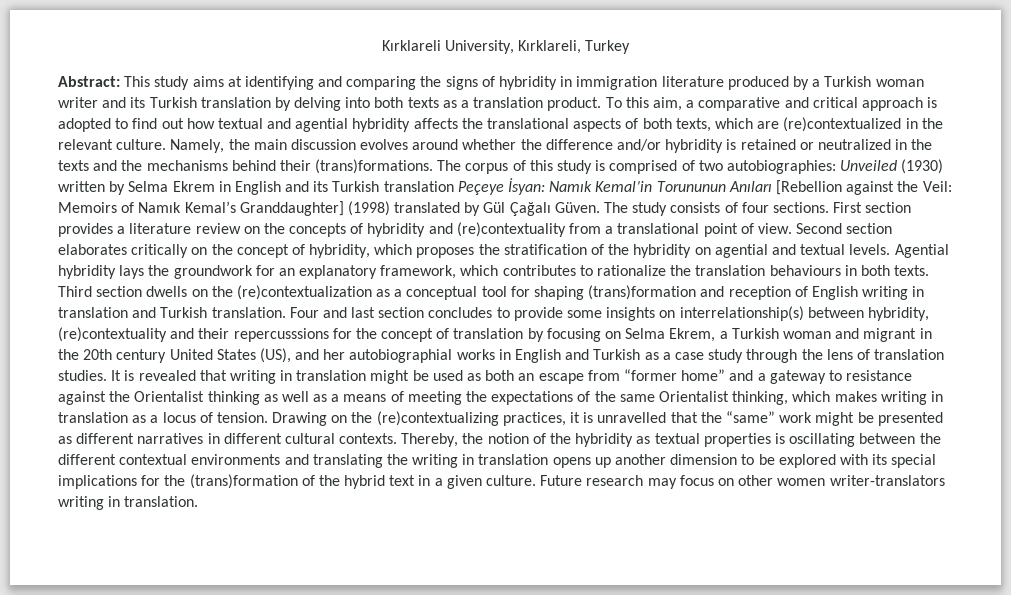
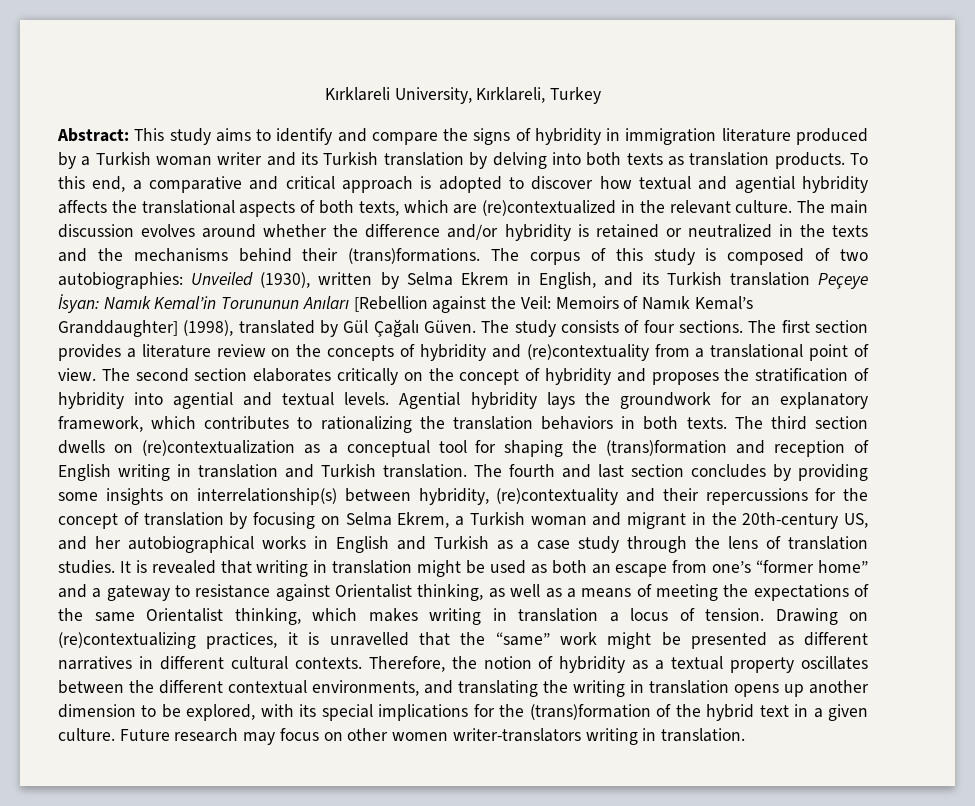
[227,76,417,90] at identifying and comparing -> [256,128,438,145] to identify and compare
[461,97,602,111] a translation product. -> [689,152,845,169] translation products.
[652,97,682,111] aim, -> [92,176,126,192] end,
[132,118,184,129] find out -> [531,176,594,190] discover
[170,139,250,153] Namely, the -> [797,200,826,213] The
[609,160,678,174] comprised -> [727,248,805,265] composed
[901,159,944,174] (1930) -> [260,272,311,288] (1930),
[234,181,281,195] English -> [539,272,597,289] English,
[347,201,390,216] (1998) -> [183,320,234,336] (1998),
[833,202,863,213] First -> [748,320,810,333] The first
[796,223,843,234] Second -> [101,368,189,382] The second
[309,244,413,258] hybridity, which -> [545,368,646,385] hybridity and
[608,244,711,258] the hybridity on -> [58,392,164,409] hybridity into
[597,265,667,276] rationalize -> [320,416,412,433] rationalizing
[769,265,841,276] behaviours -> [541,416,614,430] behaviors
[58,286,92,297] Third -> [734,416,807,430] The third
[211,286,233,297] the -> (133, 448) none
(585, 293) none -> [572,440,598,453] the
[289,307,319,318] Four -> [474,464,555,477] The fourth
[496,307,563,321] to provide -> [773,464,868,481] by providing
[233,328,329,342] repercusssions -> [705,488,808,505] repercussions
[83,348,291,363] 20th century United States (US), -> [742,512,868,529] 20th-century US,
[349,349,453,363] autobiographial -> [127,536,254,553] autobiographical
(620, 375) none -> [712,561,752,573] one’s
[109,391,260,405] the Orientalist thinking -> [335,584,484,601] Orientalist thinking,
[132,415,147,423] as -> (598, 615) none
[351,412,373,423] the -> (868, 616) none
[401,433,459,447] Thereby, -> [368,656,445,672] Therefore,
[550,433,572,444] the -> (554, 662) none
[654,433,856,447] textual properties is oscillating -> [655,656,869,673] a textual property oscillates
[191,454,281,465] environments -> [312,680,419,696] environments,
[778,454,836,468] explored -> [186,704,256,721] explored,

